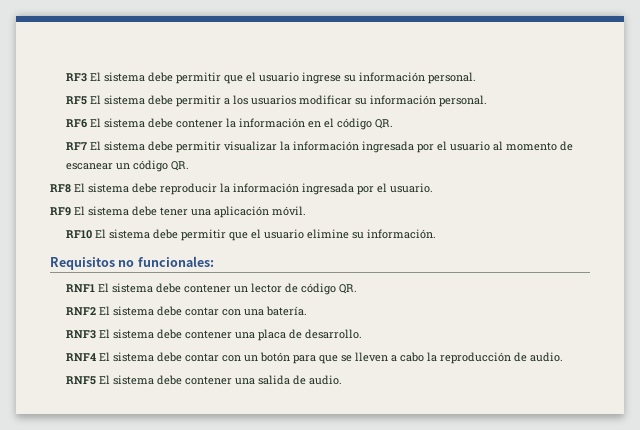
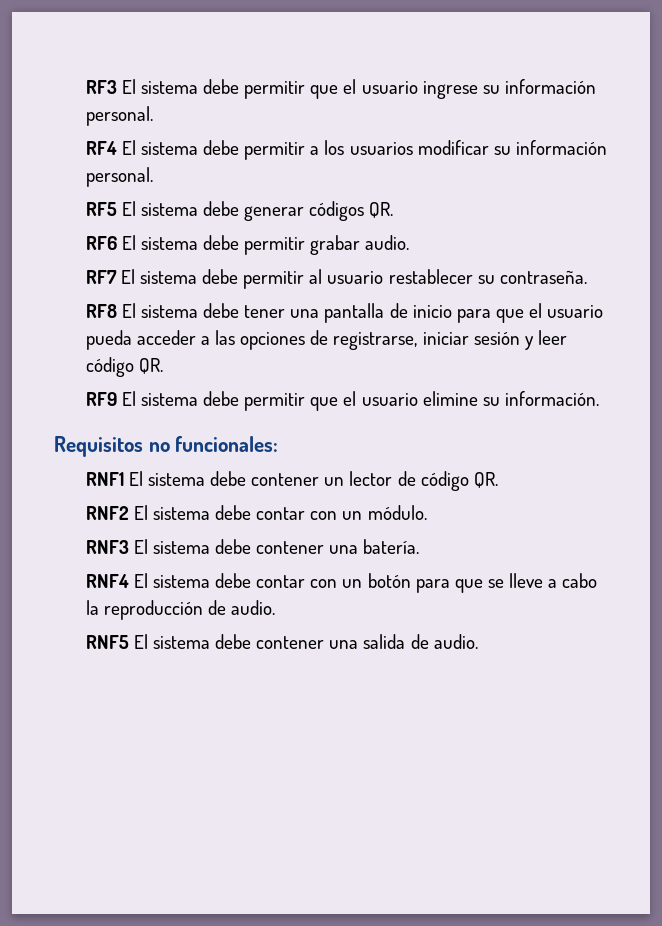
[66,96,88,105] RF5 -> [85,141,117,155] RF4
[66,118,394,130] RF6 El sistema debe contener la información en el código QR. -> [85,201,394,221] [85,235,410,255] RF5 El sistema debe generar códigos QR. // RF6 El sistema debe permitir grabar audio.
[224,141,574,153] [66,160,190,172] [50,183,433,195] [50,206,306,218] [66,230,93,239] visualizar la información ingresada por el usuario al momento de escanear un código QR. // RF8 El sistema debe reproducir la información ingresada por el usuario. // RF9 El sistema debe tener una aplicación móvil. // RF10 -> [309,269,587,284] [85,303,604,323] [85,330,567,350] [85,357,163,377] [85,392,117,406] al usuario restablecer su contraseña. // RF8 El sistema debe tener una pantalla de inicio para que el usuario pueda acceder a las opciones de registrarse, iniciar sesión y leer código QR. // RF9
[244,306,308,316] una batería. -> [342,505,427,520] un módulo.
[258,329,363,341] placa de desarrollo. -> [363,539,420,554] batería.
[355,352,389,362] lleven -> [509,573,544,588] lleve

